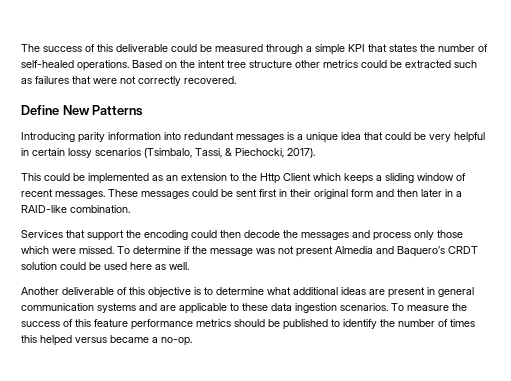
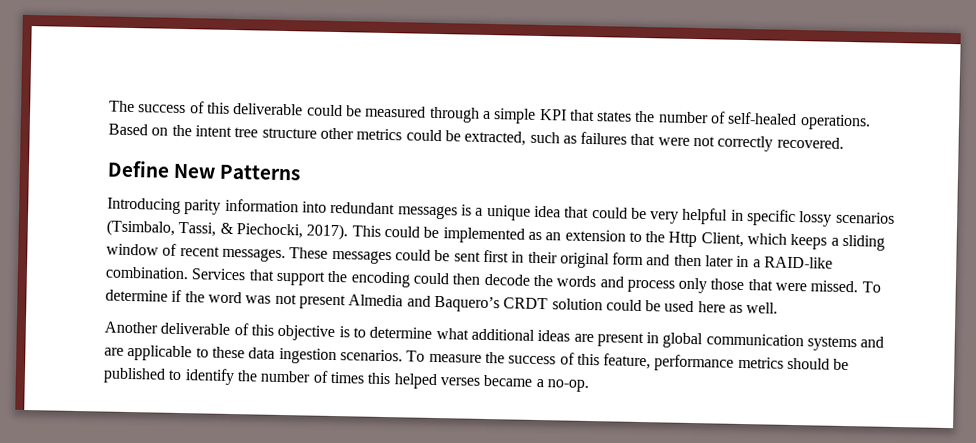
[405,60,451,68] extracted -> [464,130,527,146] extracted,
[32,148,65,156] certain -> [746,209,797,227] specific
(315, 153) // -> (349, 232) none
[283,173,311,181] Client -> [700,232,744,247] Client,
(130, 209) // -> (189, 273) none
[301,232,349,240] messages -> [556,275,597,288] words
[21,246,49,254] which -> [747,279,773,291] that
[210,248,253,256] message -> [207,291,242,304] word
[438,287,474,297] general -> [662,332,704,349] global
[94,319,128,327] feature -> [603,353,652,370] feature,
[75,337,107,343] versus -> [439,377,480,386] verses

